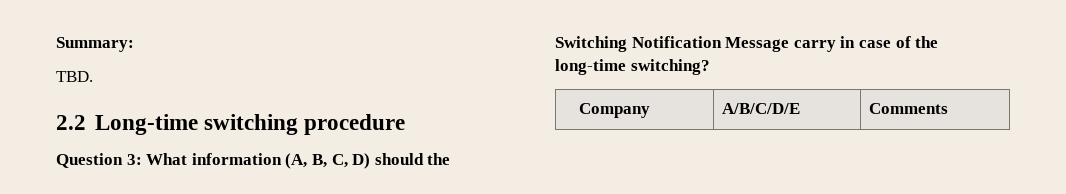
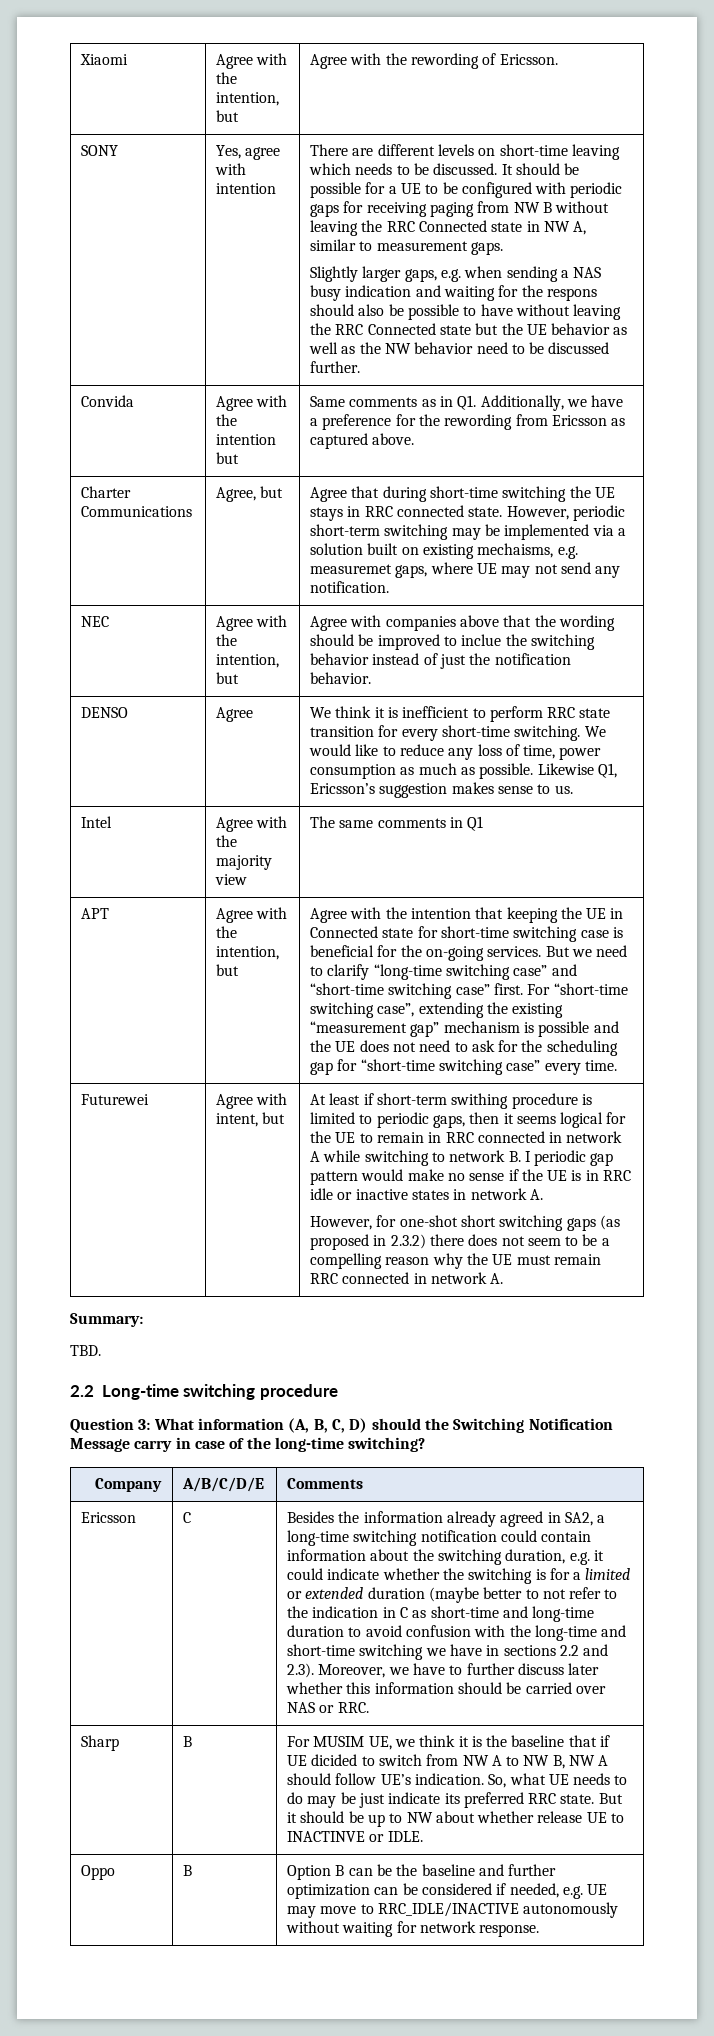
(56, 44) none -> [79,54,128,65] [215,53,288,69] [215,72,237,84] [215,92,279,106] [215,110,239,122] [309,53,558,69] [80,145,118,156] [215,145,281,160] [214,163,246,175] [215,183,276,194] [309,144,620,160] [308,163,580,175] [309,182,623,198] [309,201,610,217] [309,220,587,236] [309,239,503,255] [309,266,602,282] [309,285,597,301] [309,304,622,320] [309,323,628,335] [308,342,610,354] [309,361,360,373] [80,395,134,407] [215,395,288,411] [215,414,237,426] [215,434,276,445] [215,452,239,464] [309,395,624,411] [309,414,626,430] [309,433,415,449] [80,486,131,498] [80,506,192,517] [215,486,284,502] [309,486,615,502] [309,505,625,521] [309,524,626,540] [309,543,578,559] [309,562,621,578] [309,581,389,593] [80,616,109,627] [215,615,288,631] [215,634,237,646] [215,654,279,668] [215,672,239,684] [309,615,615,631] [309,634,595,650] [309,653,571,669] [309,672,371,684] [80,707,128,718] [215,707,253,722] [309,706,611,722] [309,725,606,741] [308,744,602,760] [309,763,617,779] [309,782,573,798] [80,816,112,828] [215,816,288,832] [215,835,237,847] [215,855,272,870] [214,874,247,885] [309,816,484,831] [80,908,109,919] [215,907,288,923] [215,926,237,938] [215,946,279,960] [215,964,239,976] [309,907,624,923] [309,926,623,942] [309,945,628,961] [309,964,577,980] [309,983,628,999] [309,1002,564,1018] [309,1021,619,1037] [309,1040,618,1056] [309,1059,617,1075] [80,1094,149,1105] [215,1093,288,1109] [215,1112,286,1127] [309,1093,592,1109] [309,1112,627,1128] [309,1131,623,1143] [309,1150,614,1166] [309,1169,632,1185] [309,1188,543,1200] [309,1215,620,1231] [309,1234,610,1250] [309,1253,601,1269] [309,1272,504,1284] Xiaomi | Agree with the intention, but | Agree with the rewording of Ericsson. // SONY | Yes, agree with intention | There are different levels on short-time leaving which needs to be discussed. It should be possible for a UE to be configured with periodic gaps for receiving paging from NW B without leaving the RRC Connected state in NW A, similar to measurement gaps. // Slightly larger gaps, e.g. when sending a NAS busy indication and waiting for the respons should also be possible to have without leaving the RRC Connected state but the UE behavior as well as the NW behavior need to be discussed further. // Convida | Agree with the intention but | Same comments as in Q1. Additionally, we have a preference for the rewording from Ericsson as captured above. // Charter Communications | Agree, but | Agree that during short-time switching the UE stays in RRC connected state. However, periodic short-term switching may be implemented via a solution built on existing mechaisms, e.g. measuremet gaps, where UE may not send any notification. // NEC | Agree with the intention, but | Agree with companies above that the wording should be improved to inclue the switching behavior instead of just the notification behavior. // DENSO | Agree | We think it is inefficient to perform RRC state transition for every short-time switching. We would like to reduce any loss of time, power consumption as much as possible. Likewise Q1, Ericsson’s suggestion makes sense to us. // Intel | Agree with the majority view | The same comments in Q1 // APT | Agree with the intention, but | Agree with the intention that keeping the UE in Connected state for short-time switching case is beneficial for the on-going services. But we need to clarify “long-time switching case” and “short-time switching case” first. For “short-time switching case”, extending the existing “measurement gap” mechanism is possible and the UE does not need to ask for the scheduling gap for “short-time switching case” every time. // Futurewei | Agree with intent, but | At least if short-term swithing procedure is limited to periodic gaps, then it seems logical for the UE to remain in RRC connected in network A while switching to network B. I periodic gap pattern would make no sense if the UE is in RRC idle or inactive states in network A. // However, for one-shot short switching gaps (as proposed in 2.3.2) there does not seem to be a compelling reason why the UE must remain RRC connected in network A. //
(948, 108) none -> [80,1512,136,1523] [182,1512,191,1523] [286,1511,606,1527] [286,1530,592,1546] [286,1549,604,1565] [286,1568,631,1584] [286,1587,618,1603] [286,1606,595,1622] [286,1625,627,1641] [286,1644,609,1660] [286,1663,600,1678] [285,1682,606,1694] [286,1702,369,1713] [80,1735,119,1751] [182,1736,192,1747] [286,1735,611,1750] [286,1754,609,1769] [286,1773,628,1788] [286,1792,623,1808] [286,1811,625,1827] [286,1831,423,1842] [80,1865,115,1880] [182,1865,192,1876] [286,1864,557,1880] [286,1883,608,1899] [286,1902,619,1918] [285,1921,540,1937] // Ericsson | C | Besides the information already agreed in SA2, a long-time switching notification could contain information about the switching duration, e.g. it could indicate whether the switching is for a limited or extended duration (maybe better to not refer to the indication in C as short-time and long-time duration to avoid confusion with the long-time and short-time switching we have in sections 2.2 and 2.3). Moreover, we have to further discuss later whether this information should be carried over NAS or RRC. // Sharp | B | For MUSIM UE, we think it is the baseline that if UE dicided to switch from NW A to NW B, NW A should follow UE’s indication. So, what UE needs to do may be just indicate its preferred RRC state. But it should be up to NW about whether release UE to INACTINVE or IDLE. // Oppo | B | Option B can be the baseline and further optimization can be considered if needed, e.g. UE may move to RRC_IDLE/INACTIVE autonomously without waiting for network response.

